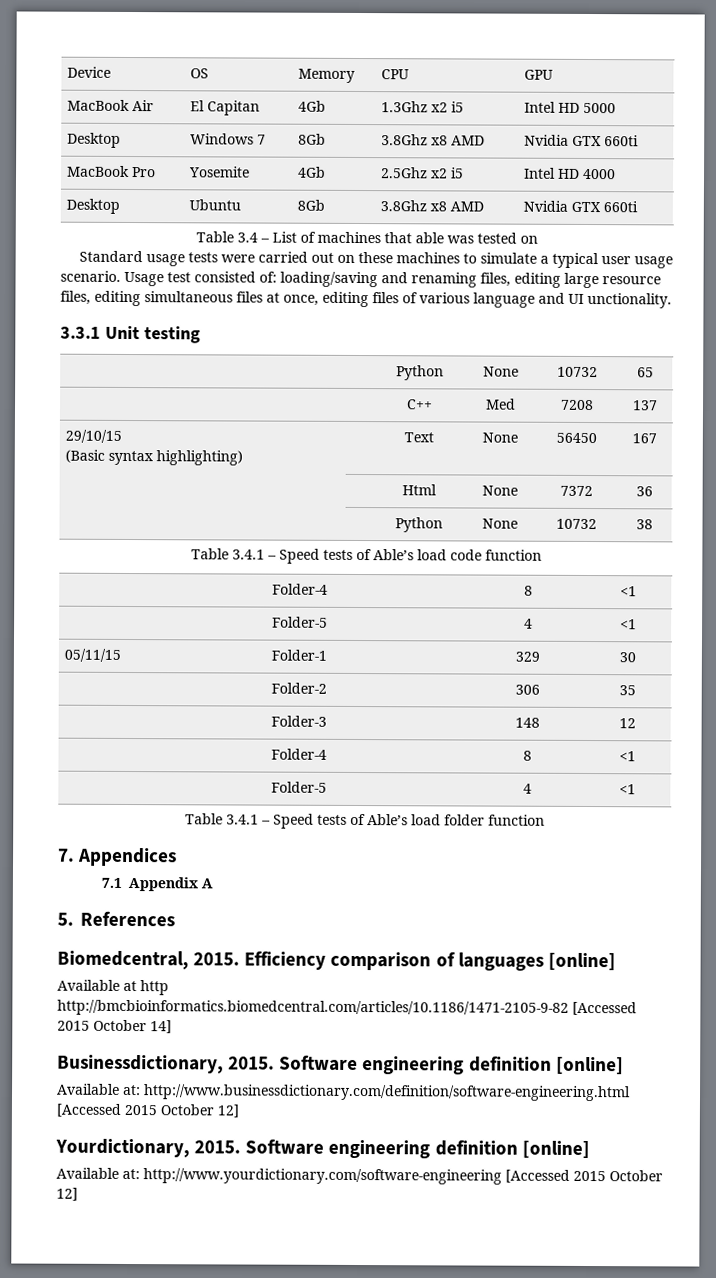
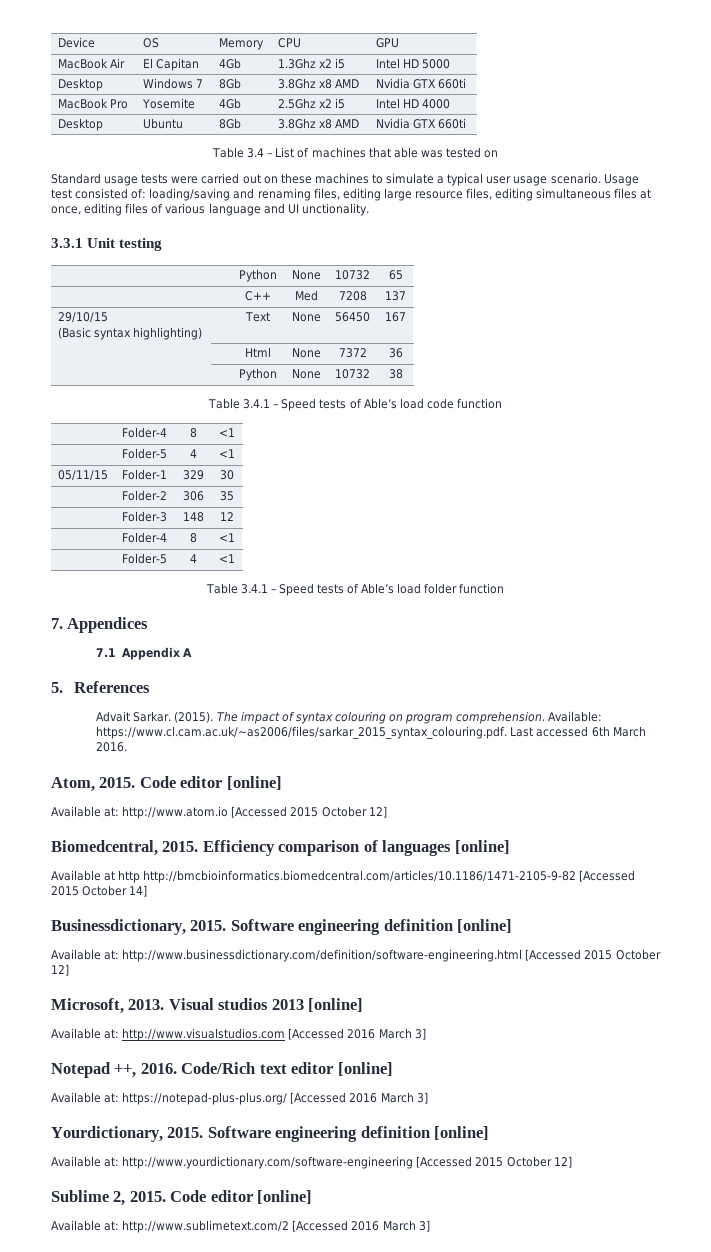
(175, 918) none -> [96,711,603,724] [96,726,646,739] [96,742,128,752] [51,776,282,792] [51,806,387,819] // Advait Sarkar. (2015). The impact of syntax colouring on program comprehension. Available: https://www.cl.cam.ac.uk/~as2006/files/sarkar_2015_syntax_colouring.pdf. Last accessed 6th March 2016. // Atom, 2015. Code editor [online] // Available at: http://www.atom.io [Accessed 2015 October 12]
(239, 1111) none -> [51,998,364,1014] [51,1028,426,1041] [51,1062,393,1078] [51,1092,428,1105] // Microsoft, 2013. Visual studios 2013 [online] // Available at: http://www.visualstudios.com [Accessed 2016 March 3] // Notepad ++, 2016. Code/Rich text editor [online] // Available at: https://notepad-plus-plus.org/ [Accessed 2016 March 3]
(78, 1194) none -> [51,1190,313,1206] [51,1220,430,1233] // Sublime 2, 2015. Code editor [online] // Available at: http://www.sublimetext.com/2 [Accessed 2016 March 3]

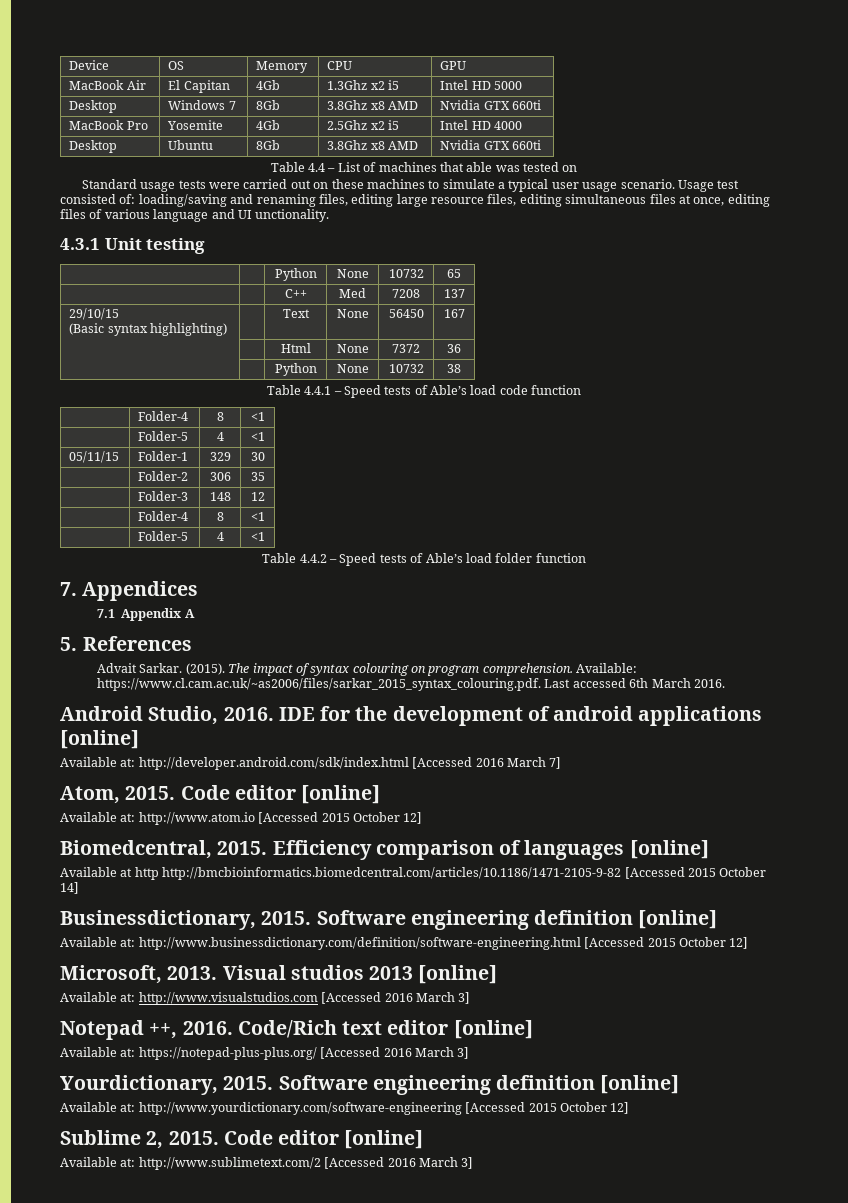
[247,148,265,158] 3.4 -> [308,163,325,172] 4.4
[51,238,83,248] 3.3.1 -> [60,238,100,250] 4.3.1
[243,399,271,409] 3.4.1 -> [304,386,332,395] 4.4.1
[240,584,268,594] 3.4.1 -> [299,554,327,563] 4.4.2
(128, 747) none -> [60,706,763,726] [60,730,139,749] [60,757,562,770] // Android Studio, 2016. IDE for the development of android applications [online] // Available at: http://developer.android.com/sdk/index.html [Accessed 2016 March 7]

